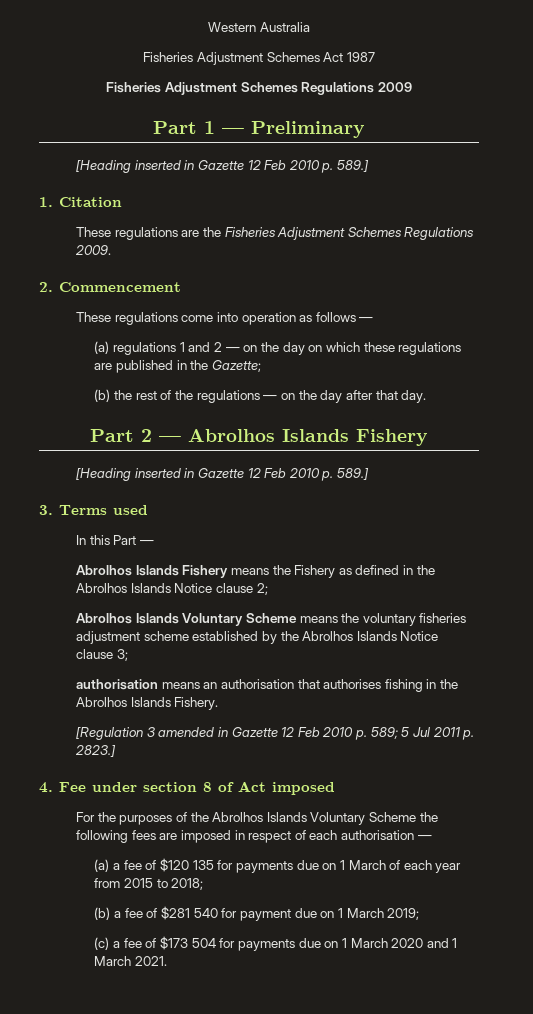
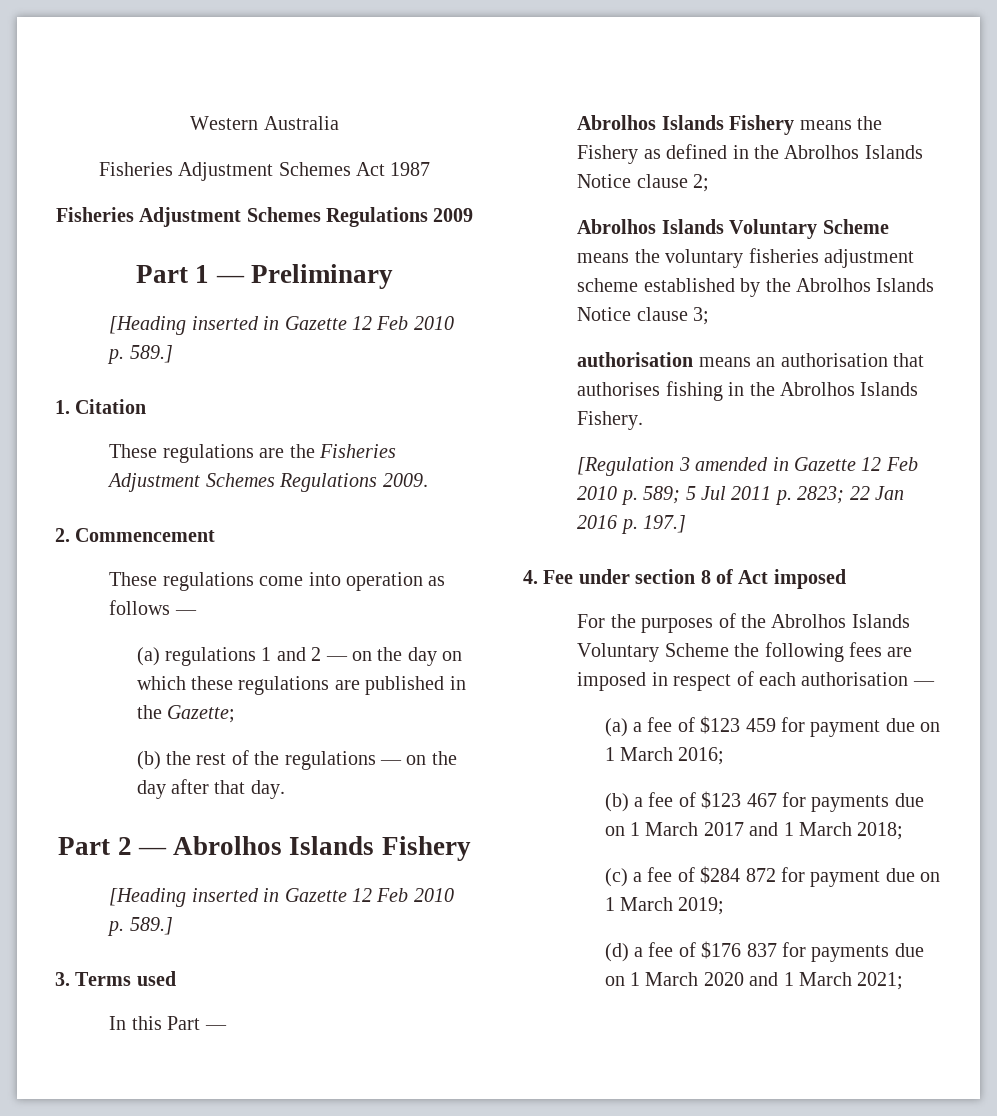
[74,745,116,757] 2823.] -> [797,486,904,504] [577,515,687,534] 2823; 22 Jan 2016 p. 197.]
[160,858,462,873] [94,878,168,888] $120 135 for payments due on 1 March of each year from 2015 to -> [700,716,941,737] [604,747,725,765] [604,791,924,812] [604,822,852,836] $123 459 for payment due on 1 March 2016; // (b) a fee of $123 467 for payments due on 1 March 2017 and 1 March
[94,906,218,920] (b) a fee of $281 540 -> [604,866,776,887] (c) a fee of $284 872
[94,936,216,950] (c) a fee of $173 504 -> [604,941,777,962] (d) a fee of $176 837
[135,956,168,966] 2021. -> [857,972,904,990] 2021;

